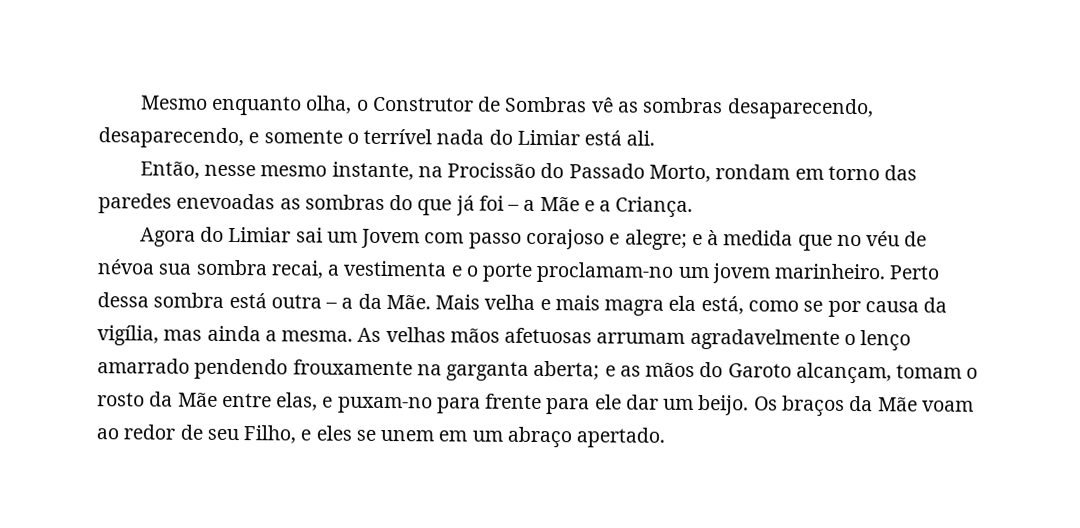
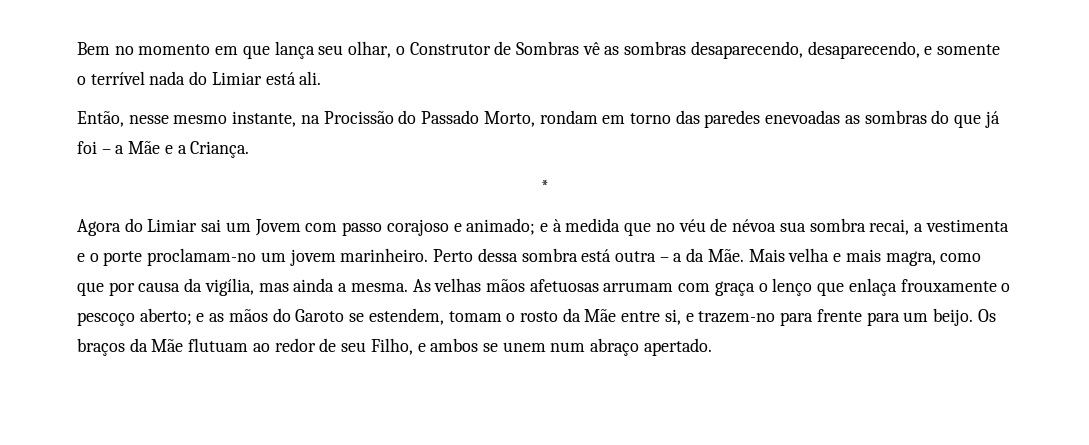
[139,95,353,116] Mesmo enquanto olha, -> [77,41,392,59] Bem no momento em que lança seu olhar,
(694, 207) none -> [540,180,549,193] // *
[624,229,688,250] alegre; -> [466,218,536,235] animado;
[604,295,824,316] magra ela está, como se -> [885,251,982,266] [77,282,104,296] magra, como que
[689,328,912,352] [97,358,601,381] agradavelmente o lenço amarrado pendendo frouxamente na garganta aberta; -> [678,278,1011,296] [77,308,192,326] com graça o lenço que enlaça frouxamente o pescoço aberto;
[795,362,892,385] alcançam, -> [349,308,444,325] se estendem,
[276,392,433,414] elas, e puxam-no -> [664,309,776,325] si, e trazem-no
[594,394,659,410] ele dar -> (900, 319) none
[921,400,974,412] voam -> [188,338,249,352] flutuam
[315,425,352,441] eles -> [430,338,479,352] ambos
[438,430,503,442] em um -> [550,342,586,352] num

